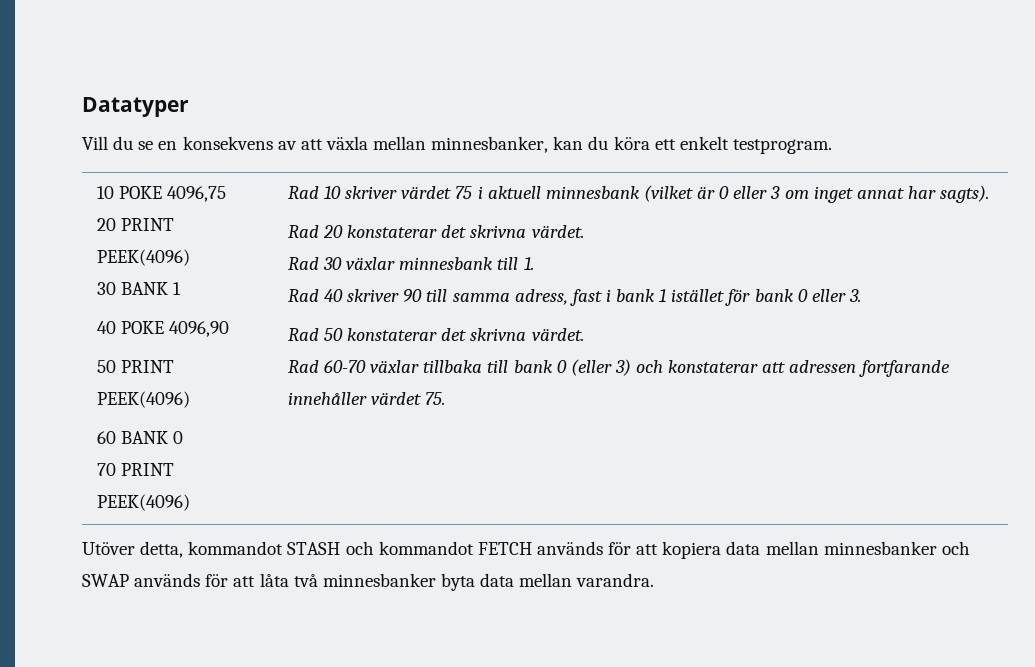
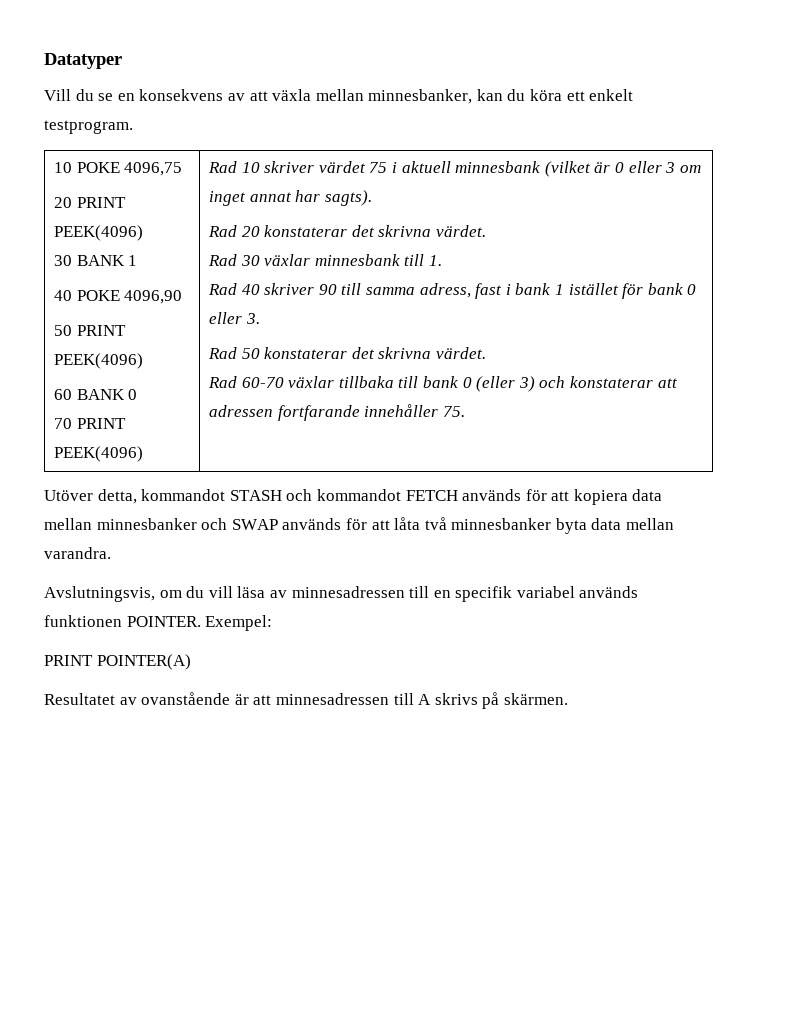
[371,392,422,405] värdet -> (439, 410) none
(655, 580) none -> [44,586,639,602] [44,615,273,631] [44,654,191,670] [44,692,568,709] // Avslutningsvis, om du vill läsa av minnesadressen till en specifik variabel används funktionen POINTER. Exempel: // PRINT POINTER(A) // Resultatet av ovanstående är att minnesadressen till A skrivs på skärmen.

